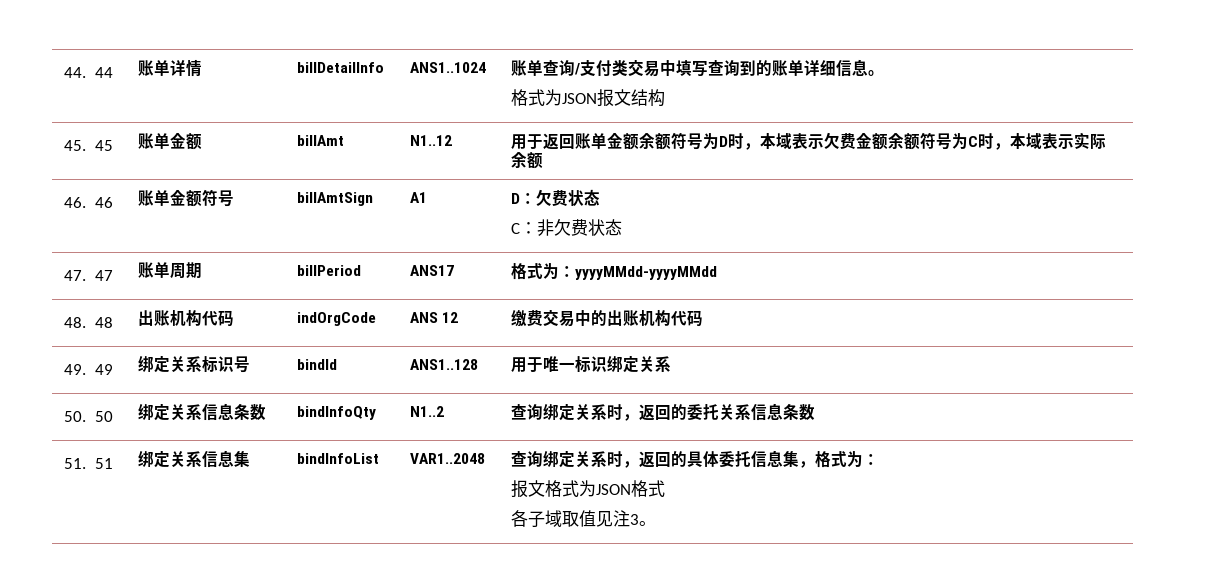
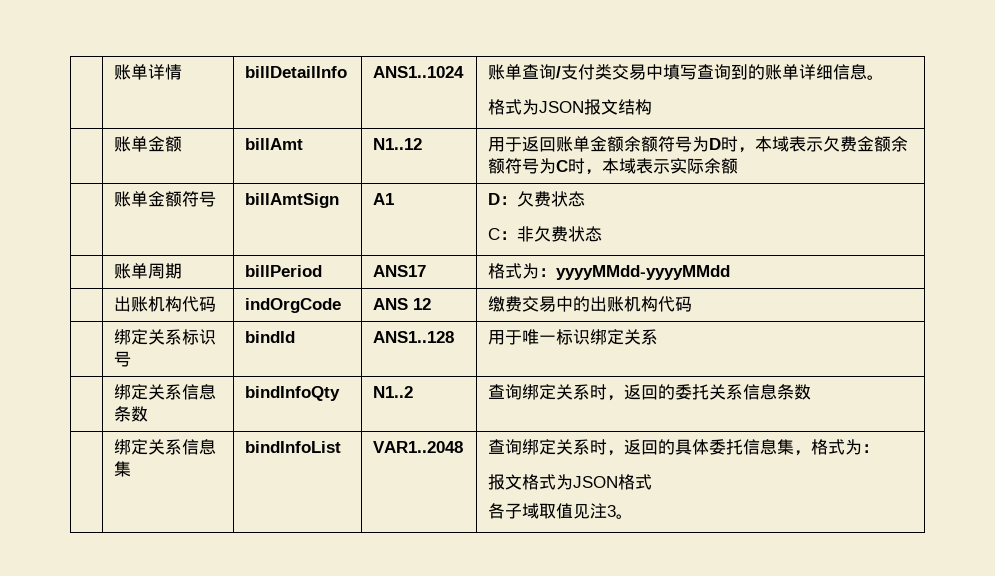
[64,67,113,78] 44. 44 -> (114, 72) none
[64,140,113,151] 45. 45 -> (653, 107) none
[64,197,113,208] 46. 46 -> (739, 166) none
[64,270,113,281] 47. 47 -> (603, 234) none
[64,317,113,328] 48. 48 -> (731, 272) none
[64,364,113,375] 49. 49 -> (693, 304) none
[64,411,113,422] 50. 50 -> (659, 337) none
[64,458,113,469] 51. 51 -> (812, 392) none

